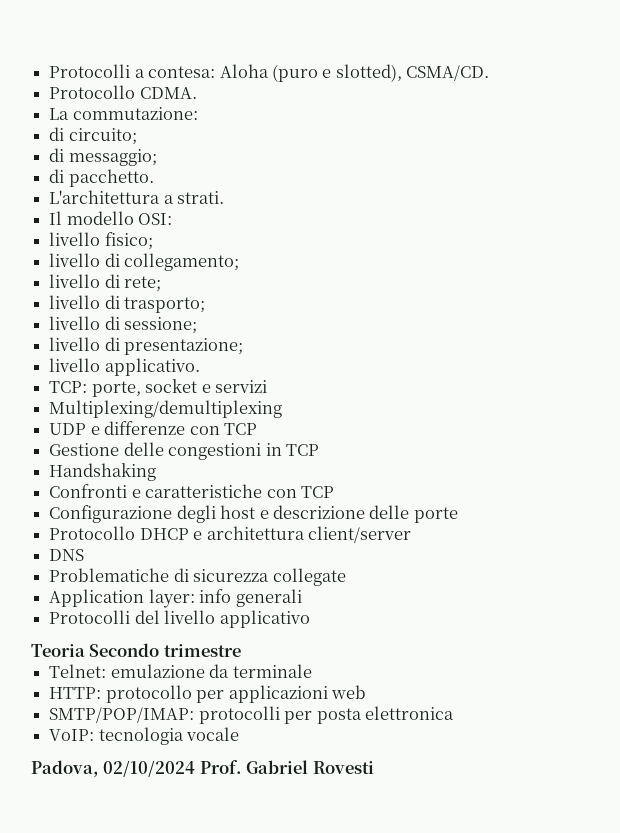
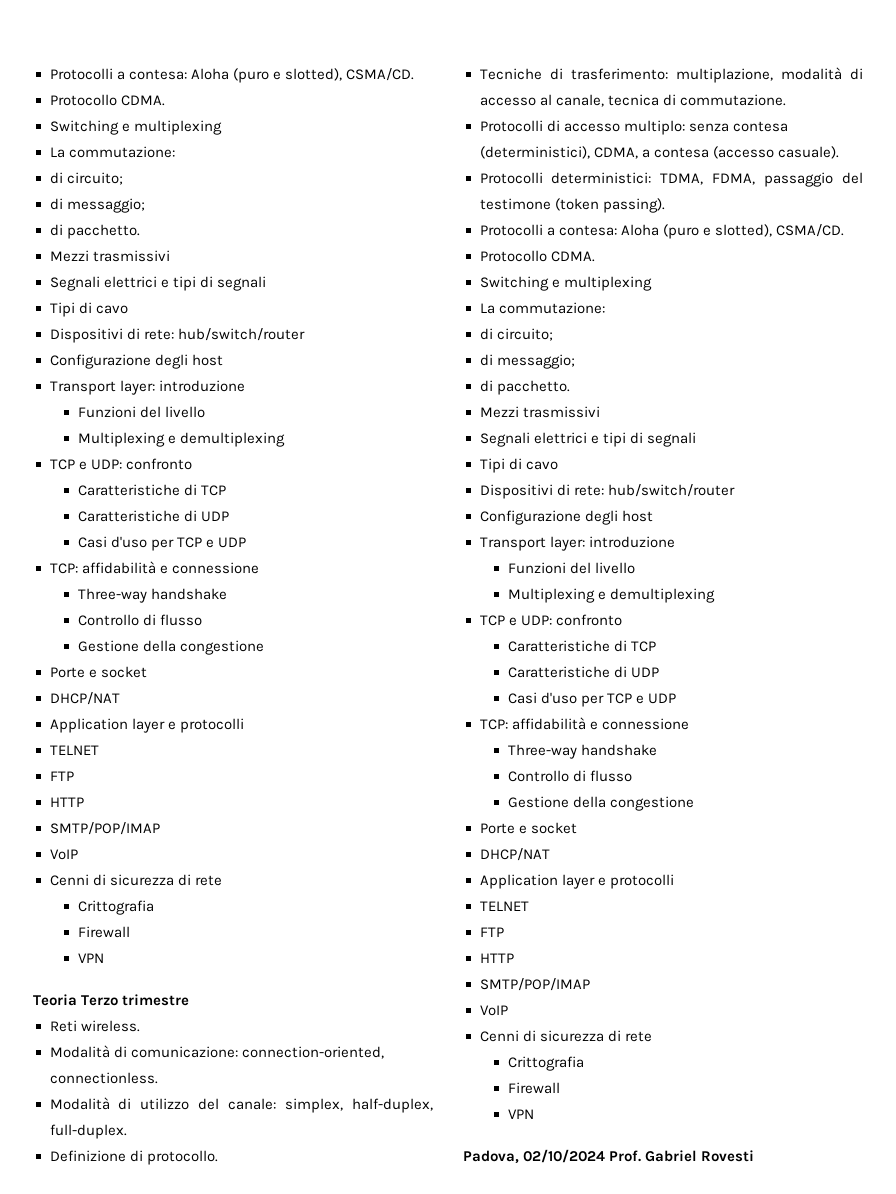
[49,107,198,120] [49,127,137,145] [49,148,157,166] [49,169,154,187] [49,190,225,204] [49,211,173,225] [49,232,153,250] [49,253,240,271] [49,274,162,292] [49,295,206,313] [49,316,198,334] [49,337,244,355] [49,358,200,376] [49,379,267,397] [49,400,283,418] [49,421,257,435] [49,442,319,460] [49,463,157,481] [49,484,334,498] [49,505,458,523] [49,526,411,543] [49,549,85,561] [49,568,346,586] [49,589,302,608] [49,610,310,628] [31,643,241,657] [49,664,312,678] [49,685,366,703] [49,706,454,724] [49,727,240,745] // La commutazione: // di circuito; // di messaggio; // di pacchetto. // L'architettura a strati. // Il modello OSI: // livello fisico; // livello di collegamento; // livello di rete; // livello di trasporto; // livello di sessione; // livello di presentazione; // livello applicativo. // TCP: porte, socket e servizi // Multiplexing/demultiplexing // UDP e differenze con TCP // Gestione delle congestioni in TCP // Handshaking // Confronti e caratteristiche con TCP // Configurazione degli host e descrizione delle porte // Protocollo DHCP e architettura client/server // DNS // Problematiche di sicurezza collegate // Application layer: info generali // Protocolli del livello applicativo // Teoria Secondo trimestre // Telnet: emulazione da terminale // HTTP: protocollo per applicazioni web // SMTP/POP/IMAP: protocolli per posta elettronica // VoIP: tecnologia vocale -> [49,120,222,135] [49,146,175,158] [49,172,123,185] [49,198,145,213] [49,224,140,239] [49,250,170,262] [49,276,266,291] [49,302,128,317] [49,328,305,343] [49,354,223,369] [49,380,245,395] [77,406,205,418] [77,432,285,447] [49,458,192,470] [77,484,226,496] [77,510,229,522] [77,536,247,551] [49,561,259,574] [77,588,227,603] [77,614,202,626] [77,640,264,655] [49,666,147,678] [49,692,120,705] [49,718,244,733] [49,745,99,755] [49,771,74,781] [49,797,84,807] [49,822,160,835] [49,849,78,860] [49,874,222,886] [77,900,154,915] [77,926,130,938] [77,953,104,963] [33,994,190,1006] [49,1020,140,1032] [49,1045,384,1059] [49,1072,158,1084] [49,1097,433,1113] [49,1124,127,1139] [49,1150,218,1165] [479,67,863,83] [479,94,786,107] [479,120,788,135] [479,146,839,159] [479,172,863,187] [479,198,665,213] [479,224,844,239] [479,250,595,262] [479,276,652,291] [479,302,605,314] [479,328,553,341] [479,354,575,369] [479,380,570,395] [479,406,600,418] [479,432,696,447] [479,458,558,473] [479,484,735,499] [479,510,653,525] [479,536,675,551] [507,562,635,574] [507,588,715,603] [479,614,622,626] [507,640,656,652] [507,666,659,678] [507,692,677,707] [479,717,689,730] [507,744,657,759] [507,770,632,782] [507,796,694,811] [479,822,577,834] [479,848,550,861] [479,874,674,889] [479,901,529,911] [479,927,504,937] [479,953,514,963] [479,978,590,991] [479,1005,508,1016] [479,1030,652,1042] [507,1056,584,1071] [507,1082,560,1094] [507,1109,534,1119] // Switching e multiplexing // La commutazione: // di circuito; // di messaggio; // di pacchetto. // Mezzi trasmissivi // Segnali elettrici e tipi di segnali // Tipi di cavo // Dispositivi di rete: hub/switch/router // Configurazione degli host // Transport layer: introduzione // Funzioni del livello // Multiplexing e demultiplexing // TCP e UDP: confronto // Caratteristiche di TCP // Caratteristiche di UDP // Casi d'uso per TCP e UDP // TCP: affidabilità e connessione // Three-way handshake // Controllo di flusso // Gestione della congestione // Porte e socket // DHCP/NAT // Application layer e protocolli // TELNET // FTP // HTTP // SMTP/POP/IMAP // VoIP // Cenni di sicurezza di rete // Crittografia // Firewall // VPN // Teoria Terzo trimestre // Reti wireless. // Modalità di comunicazione: connection-oriented, connectionless. // Modalità di utilizzo del canale: simplex, half-duplex, full-duplex. // Definizione di protocollo. // Tecniche di trasferimento: multiplazione, modalità di accesso al canale, tecnica di commutazione. // Protocolli di accesso multiplo: senza contesa (deterministici), CDMA, a contesa (accesso casuale). // Protocolli deterministici: TDMA, FDMA, passaggio del testimone (token passing). // Protocolli a contesa: Aloha (puro e slotted), CSMA/CD. // Protocollo CDMA. // Switching e multiplexing // La commutazione: // di circuito; // di messaggio; // di pacchetto. // Mezzi trasmissivi // Segnali elettrici e tipi di segnali // Tipi di cavo // Dispositivi di rete: hub/switch/router // Configurazione degli host // Transport layer: introduzione // Funzioni del livello // Multiplexing e demultiplexing // TCP e UDP: confronto // Caratteristiche di TCP // Caratteristiche di UDP // Casi d'uso per TCP e UDP // TCP: affidabilità e connessione // Three-way handshake // Controllo di flusso // Gestione della congestione // Porte e socket // DHCP/NAT // Application layer e protocolli // TELNET // FTP // HTTP // SMTP/POP/IMAP // VoIP // Cenni di sicurezza di rete // Crittografia // Firewall // VPN

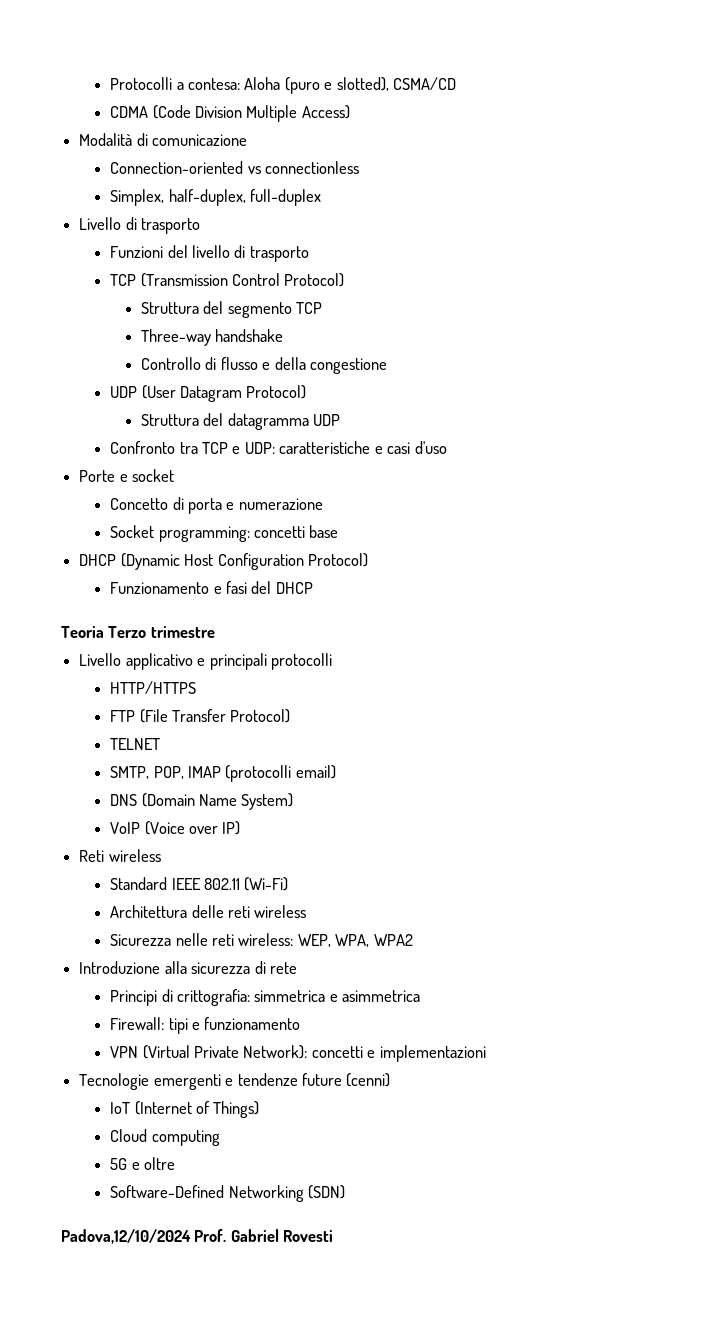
[49,68,414,83] [49,94,165,106] [49,120,222,135] [49,146,175,158] [49,172,123,185] [49,198,145,213] [49,224,140,239] [49,250,170,262] [49,276,266,291] [49,302,128,317] [49,328,305,343] [49,354,223,369] [49,380,245,395] [77,406,205,418] [77,432,285,447] [49,458,192,470] [77,484,226,496] [77,510,229,522] [77,536,247,551] [49,561,259,574] [77,588,227,603] [77,614,202,626] [77,640,264,655] [49,666,147,678] [49,692,120,705] [49,718,244,733] [49,745,99,755] [49,771,74,781] [49,797,84,807] [49,822,160,835] [49,849,78,860] [49,874,222,886] [77,900,154,915] [77,926,130,938] [77,953,104,963] [33,994,190,1006] [49,1020,140,1032] [49,1045,384,1059] [49,1072,158,1084] [49,1097,433,1113] [49,1124,127,1139] [49,1150,218,1165] [479,67,863,83] [479,94,786,107] [479,120,788,135] [479,146,839,159] [479,172,863,187] [479,198,665,213] [479,224,844,239] [479,250,595,262] [479,276,652,291] [479,302,605,314] [479,328,553,341] [479,354,575,369] [479,380,570,395] [479,406,600,418] [479,432,696,447] [479,458,558,473] [479,484,735,499] [479,510,653,525] [479,536,675,551] [507,562,635,574] [507,588,715,603] [479,614,622,626] [507,640,656,652] [507,666,659,678] [507,692,677,707] [479,717,689,730] [507,744,657,759] [507,770,632,782] [507,796,694,811] [479,822,577,834] [479,848,550,861] [479,874,674,889] [479,901,529,911] [479,927,504,937] [479,953,514,963] [479,978,590,991] [479,1005,508,1016] [479,1030,652,1042] [507,1056,584,1071] [507,1082,560,1094] [507,1109,534,1119] [463,1149,606,1164] Protocolli a contesa: Aloha (puro e slotted), CSMA/CD. // Protocollo CDMA. // Switching e multiplexing // La commutazione: // di circuito; // di messaggio; // di pacchetto. // Mezzi trasmissivi // Segnali elettrici e tipi di segnali // Tipi di cavo // Dispositivi di rete: hub/switch/router // Configurazione degli host // Transport layer: introduzione // Funzioni del livello // Multiplexing e demultiplexing // TCP e UDP: confronto // Caratteristiche di TCP // Caratteristiche di UDP // Casi d'uso per TCP e UDP // TCP: affidabilità e connessione // Three-way handshake // Controllo di flusso // Gestione della congestione // Porte e socket // DHCP/NAT // Application layer e protocolli // TELNET // FTP // HTTP // SMTP/POP/IMAP // VoIP // Cenni di sicurezza di rete // Crittografia // Firewall // VPN // Teoria Terzo trimestre // Reti wireless. // Modalità di comunicazione: connection-oriented, connectionless. // Modalità di utilizzo del canale: simplex, half-duplex, full-duplex. // Definizione di protocollo. // Tecniche di trasferimento: multiplazione, modalità di accesso al canale, tecnica di commutazione. // Protocolli di accesso multiplo: senza contesa (deterministici), CDMA, a contesa (accesso casuale). // Protocolli deterministici: TDMA, FDMA, passaggio del testimone (token passing). // Protocolli a contesa: Aloha (puro e slotted), CSMA/CD. // Protocollo CDMA. // Switching e multiplexing // La commutazione: // di circuito; // di messaggio; // di pacchetto. // Mezzi trasmissivi // Segnali elettrici e tipi di segnali // Tipi di cavo // Dispositivi di rete: hub/switch/router // Configurazione degli host // Transport layer: introduzione // Funzioni del livello // Multiplexing e demultiplexing // TCP e UDP: confronto // Caratteristiche di TCP // Caratteristiche di UDP // Casi d'uso per TCP e UDP // TCP: affidabilità e connessione // Three-way handshake // Controllo di flusso // Gestione della congestione // Porte e socket // DHCP/NAT // Application layer e protocolli // TELNET // FTP // HTTP // SMTP/POP/IMAP // VoIP // Cenni di sicurezza di rete // Crittografia // Firewall // VPN // Padova, 02/10/2024 -> [110,77,457,94] [110,105,350,122] [79,133,248,146] [110,161,359,174] [110,189,321,206] [79,217,201,234] [110,245,309,262] [110,273,345,287] [140,301,323,318] [140,329,284,346] [140,357,388,374] [110,385,307,402] [140,413,341,430] [110,441,447,454] [79,469,175,482] [110,497,323,514] [110,525,339,542] [79,553,368,570] [110,581,313,594] [61,626,215,638] [79,653,332,670] [110,681,197,694] [110,709,291,723] [110,738,161,750] [110,765,336,782] [110,793,294,810] [110,821,241,835] [79,849,161,862] [110,877,289,891] [110,905,307,918] [110,933,413,947] [79,961,297,974] [110,989,421,1006] [110,1017,301,1034] [110,1045,486,1062] [79,1073,391,1090] [110,1101,260,1118] [110,1129,220,1146] [110,1157,175,1170] [110,1185,345,1202] [61,1229,191,1244] Protocolli a contesa: Aloha (puro e slotted), CSMA/CD // CDMA (Code Division Multiple Access) // Modalità di comunicazione // Connection-oriented vs connectionless // Simplex, half-duplex, full-duplex // Livello di trasporto // Funzioni del livello di trasporto // TCP (Transmission Control Protocol) // Struttura del segmento TCP // Three-way handshake // Controllo di flusso e della congestione // UDP (User Datagram Protocol) // Struttura del datagramma UDP // Confronto tra TCP e UDP: caratteristiche e casi d'uso // Porte e socket // Concetto di porta e numerazione // Socket programming: concetti base // DHCP (Dynamic Host Configuration Protocol) // Funzionamento e fasi del DHCP // Teoria Terzo trimestre // Livello applicativo e principali protocolli // HTTP/HTTPS // FTP (File Transfer Protocol) // TELNET // SMTP, POP, IMAP (protocolli email) // DNS (Domain Name System) // VoIP (Voice over IP) // Reti wireless // Standard IEEE 802.11 (Wi-Fi) // Architettura delle reti wireless // Sicurezza nelle reti wireless: WEP, WPA, WPA2 // Introduzione alla sicurezza di rete // Principi di crittografia: simmetrica e asimmetrica // Firewall: tipi e funzionamento // VPN (Virtual Private Network): concetti e implementazioni // Tecnologie emergenti e tendenze future (cenni) // IoT (Internet of Things) // Cloud computing // 5G e oltre // Software-Defined Networking (SDN) // Padova,12/10/2024

